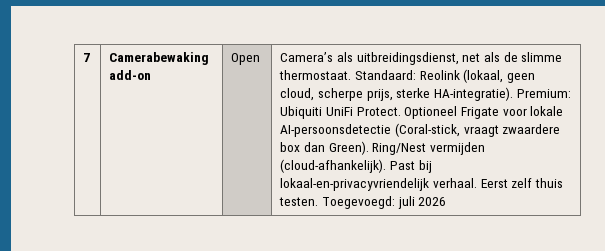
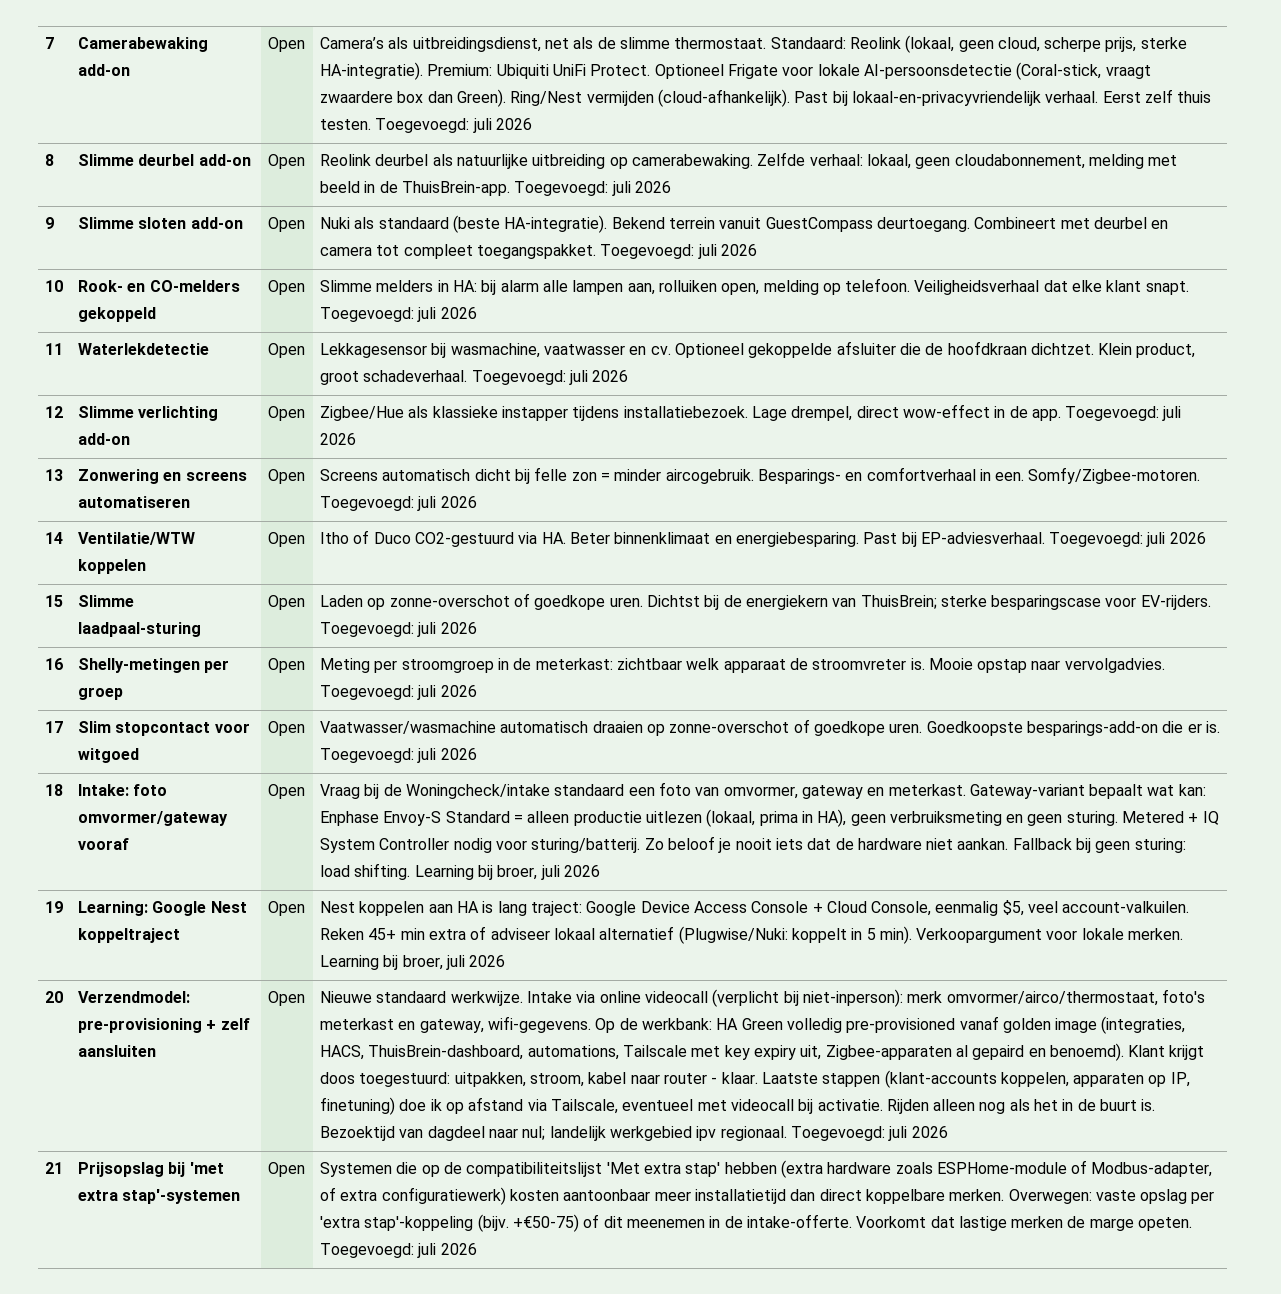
(447, 201) none -> [45,154,55,166] [78,154,251,166] [268,154,306,169] [320,152,1178,169] [320,181,671,196] [45,217,55,229] [78,217,243,229] [268,217,306,232] [320,215,1169,233] [320,244,757,259] [45,280,64,292] [78,280,240,292] [78,307,157,322] [268,280,306,295] [320,278,1189,295] [320,307,477,322] [45,343,64,355] [78,343,210,355] [268,343,306,358] [320,341,1196,358] [320,370,629,385] [45,406,64,418] [78,406,219,421] [78,433,131,445] [268,406,306,421] [320,404,1182,421] [320,433,357,445] [45,469,64,481] [78,469,247,484] [78,496,191,508] [268,469,306,484] [320,467,1201,484] [320,496,477,511] [45,532,64,544] [78,532,196,545] [78,559,147,574] [268,532,306,547] [320,530,1206,547] [45,595,64,607] [78,595,135,607] [78,622,202,637] [268,595,306,610] [320,593,1211,610] [320,622,477,637] [45,658,64,670] [78,658,230,673] [78,687,124,700] [268,658,306,673] [320,658,1165,673] [320,685,477,700] [45,721,64,733] [78,721,250,736] [78,748,140,763] [268,721,306,736] [320,719,1220,736] [320,748,477,763] [45,784,64,796] [78,784,168,796] [78,811,229,826] [78,838,130,850] [268,784,306,799] [320,782,1206,799] [320,809,1219,827] [320,836,1186,853] [320,863,600,880] [45,901,64,913] [78,901,247,916] [78,928,181,943] [268,901,306,916] [320,900,1190,916] [320,926,1184,944] [320,955,506,970] [45,991,64,1003] [78,991,191,1003] [78,1018,250,1033] [78,1045,157,1057] [268,991,306,1006] [320,989,1205,1007] [320,1016,1186,1034] [320,1043,1205,1061] [320,1070,1190,1088] [320,1097,1156,1115] [320,1126,948,1141] [45,1162,64,1174] [78,1162,224,1177] [78,1189,241,1204] [268,1162,306,1177] [320,1160,1213,1178] [320,1187,1215,1205] [320,1214,1193,1232] [320,1243,477,1258] // 8 | Slimme deurbel add-on | Open | Reolink deurbel als natuurlijke uitbreiding op camerabewaking. Zelfde verhaal: lokaal, geen cloudabonnement, melding met beeld in de ThuisBrein-app. Toegevoegd: juli 2026 // 9 | Slimme sloten add-on | Open | Nuki als standaard (beste HA-integratie). Bekend terrein vanuit GuestCompass deurtoegang. Combineert met deurbel en camera tot compleet toegangspakket. Toegevoegd: juli 2026 // 10 | Rook- en CO-melders gekoppeld | Open | Slimme melders in HA: bij alarm alle lampen aan, rolluiken open, melding op telefoon. Veiligheidsverhaal dat elke klant snapt. Toegevoegd: juli 2026 // 11 | Waterlekdetectie | Open | Lekkagesensor bij wasmachine, vaatwasser en cv. Optioneel gekoppelde afsluiter die de hoofdkraan dichtzet. Klein product, groot schadeverhaal. Toegevoegd: juli 2026 // 12 | Slimme verlichting add-on | Open | Zigbee/Hue als klassieke instapper tijdens installatiebezoek. Lage drempel, direct wow-effect in de app. Toegevoegd: juli 2026 // 13 | Zonwering en screens automatiseren | Open | Screens automatisch dicht bij felle zon = minder aircogebruik. Besparings- en comfortverhaal in een. Somfy/Zigbee-motoren. Toegevoegd: juli 2026 // 14 | Ventilatie/WTW koppelen | Open | Itho of Duco CO2-gestuurd via HA. Beter binnenklimaat en energiebesparing. Past bij EP-adviesverhaal. Toegevoegd: juli 2026 // 15 | Slimme laadpaal-sturing | Open | Laden op zonne-overschot of goedkope uren. Dichtst bij de energiekern van ThuisBrein; sterke besparingscase voor EV-rijders. Toegevoegd: juli 2026 // 16 | Shelly-metingen per groep | Open | Meting per stroomgroep in de meterkast: zichtbaar welk apparaat de stroomvreter is. Mooie opstap naar vervolgadvies. Toegevoegd: juli 2026 // 17 | Slim stopcontact voor witgoed | Open | Vaatwasser/wasmachine automatisch draaien op zonne-overschot of goedkope uren. Goedkoopste besparings-add-on die er is. Toegevoegd: juli 2026 // 18 | Intake: foto omvormer/gateway vooraf | Open | Vraag bij de Woningcheck/intake standaard een foto van omvormer, gateway en meterkast. Gateway-variant bepaalt wat kan: Enphase Envoy-S Standard = alleen productie uitlezen (lokaal, prima in HA), geen verbruiksmeting en geen sturing. Metered + IQ System Controller nodig voor sturing/batterij. Zo beloof je nooit iets dat de hardware niet aankan. Fallback bij geen sturing: load shifting. Learning bij broer, juli 2026 // 19 | Learning: Google Nest koppeltraject | Open | Nest koppelen aan HA is lang traject: Google Device Access Console + Cloud Console, eenmalig $5, veel account-valkuilen. Reken 45+ min extra of adviseer lokaal alternatief (Plugwise/Nuki: koppelt in 5 min). Verkoopargument voor lokale merken. Learning bij broer, juli 2026 // 20 | Verzendmodel: pre-provisioning + zelf aansluiten | Open | Nieuwe standaard werkwijze. Intake via online videocall (verplicht bij niet-inperson): merk omvormer/airco/thermostaat, foto's meterkast en gateway, wifi-gegevens. Op de werkbank: HA Green volledig pre-provisioned vanaf golden image (integraties, HACS, ThuisBrein-dashboard, automations, Tailscale met key expiry uit, Zigbee-apparaten al gepaird en benoemd). Klant krijgt doos toegestuurd: uitpakken, stroom, kabel naar router - klaar. Laatste stappen (klant-accounts koppelen, apparaten op IP, finetuning) doe ik op afstand via Tailscale, eventueel met videocall bij activatie. Rijden alleen nog als het in de buurt is. Bezoektijd van dagdeel naar nul; landelijk werkgebied ipv regionaal. Toegevoegd: juli 2026 // 21 | Prijsopslag bij 'met extra stap'-systemen | Open | Systemen die op de compatibiliteitslijst 'Met extra stap' hebben (extra hardware zoals ESPHome-module of Modbus-adapter, of extra configuratiewerk) kosten aantoonbaar meer installatietijd dan direct koppelbare merken. Overwegen: vaste opslag per 'extra stap'-koppeling (bijv. +€50-75) of dit meenemen in de intake-offerte. Voorkomt dat lastige merken de marge opeten. Toegevoegd: juli 2026

